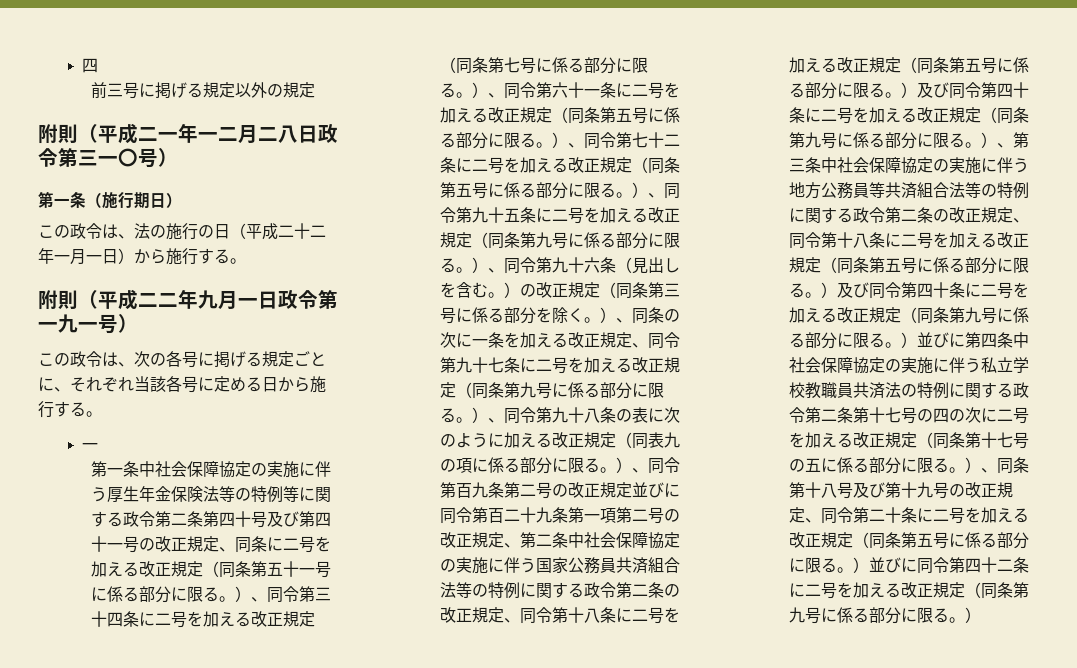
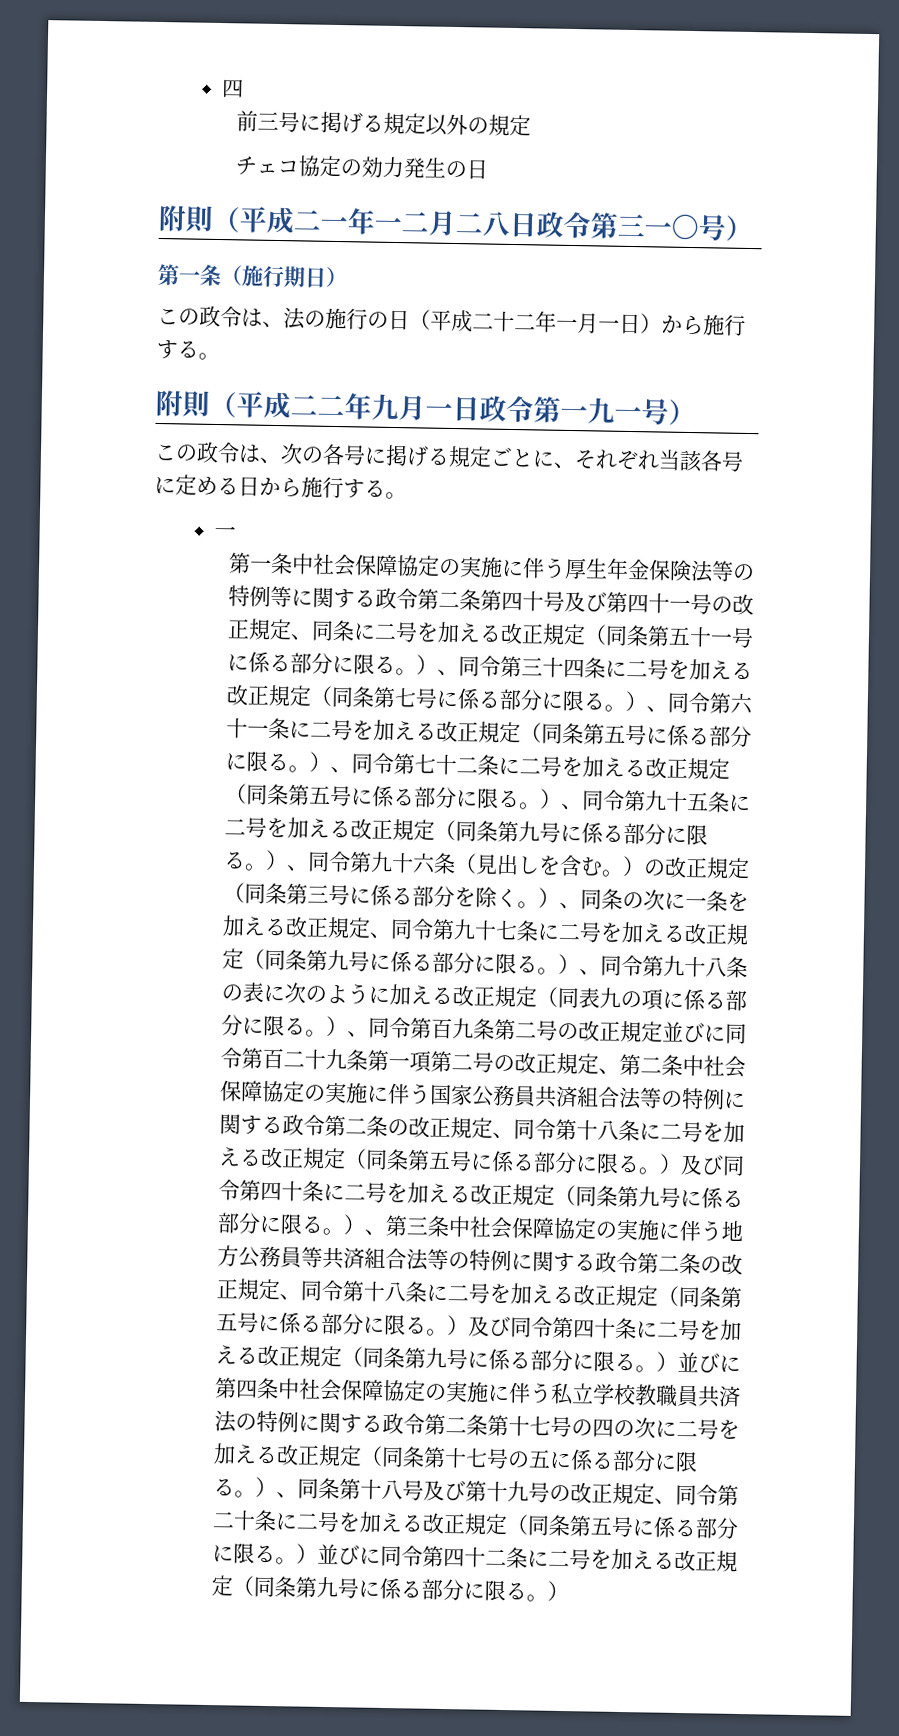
(316, 90) none -> [235,155,489,180] // チェコ協定の効力発生の日

